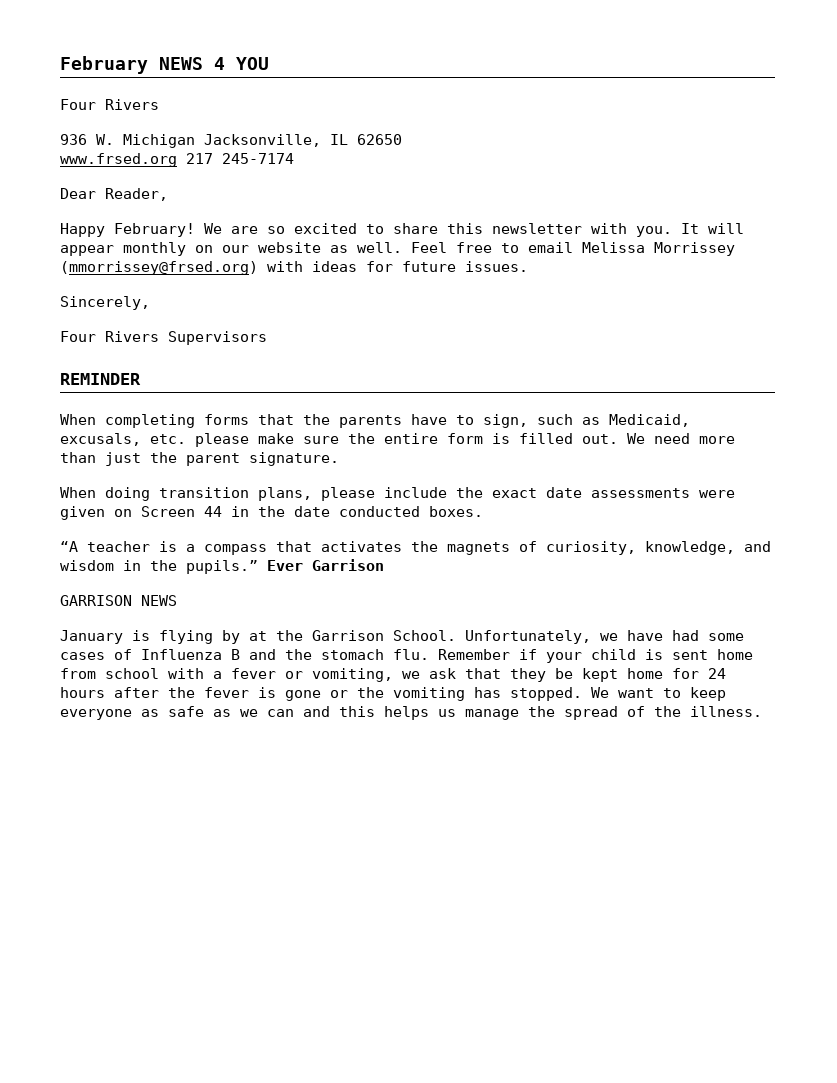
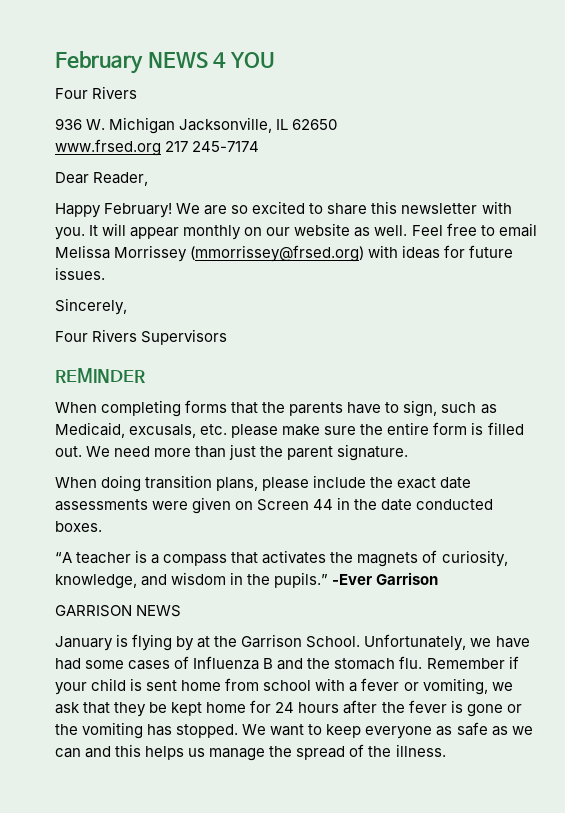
[267,560,303,571] Ever -> [332,574,373,585] -Ever

